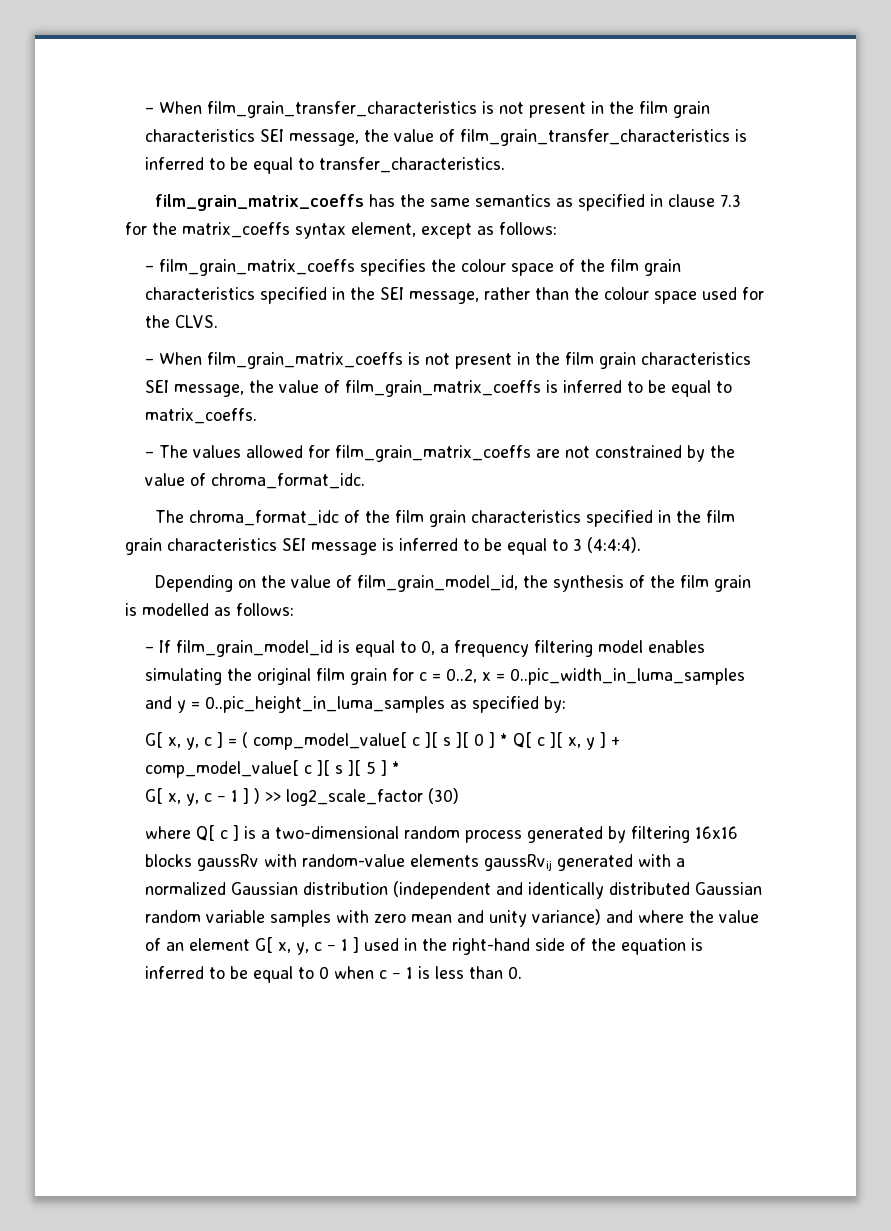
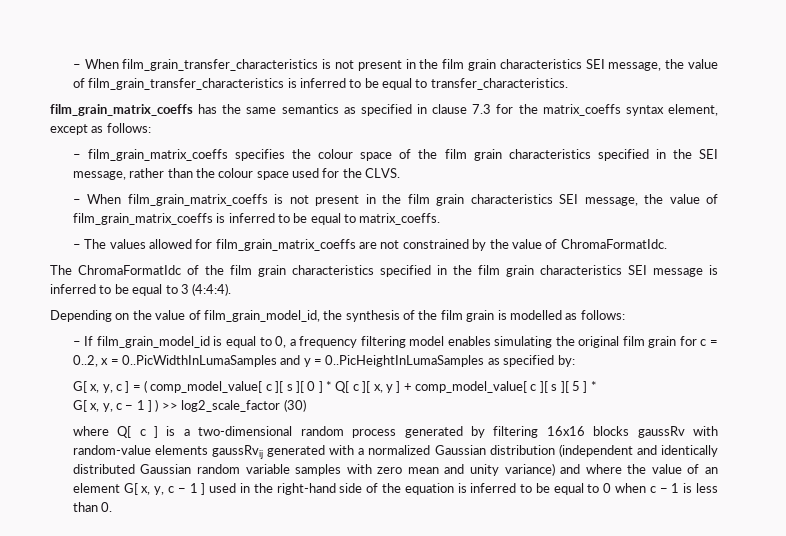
[210,473,365,489] [155,510,340,526] chroma_format_idc. // The chroma_format_idc -> [560,239,667,249] [50,265,181,275] ChromaFormatIdc. // The ChromaFormatIdc
[509,668,745,685] 0..pic_width_in_luma_samples -> [121,355,277,367] 0..PicWidthInLumaSamples
[204,696,445,713] 0..pic_height_in_luma_samples -> [325,355,485,367] 0..PicHeightInLumaSamples

